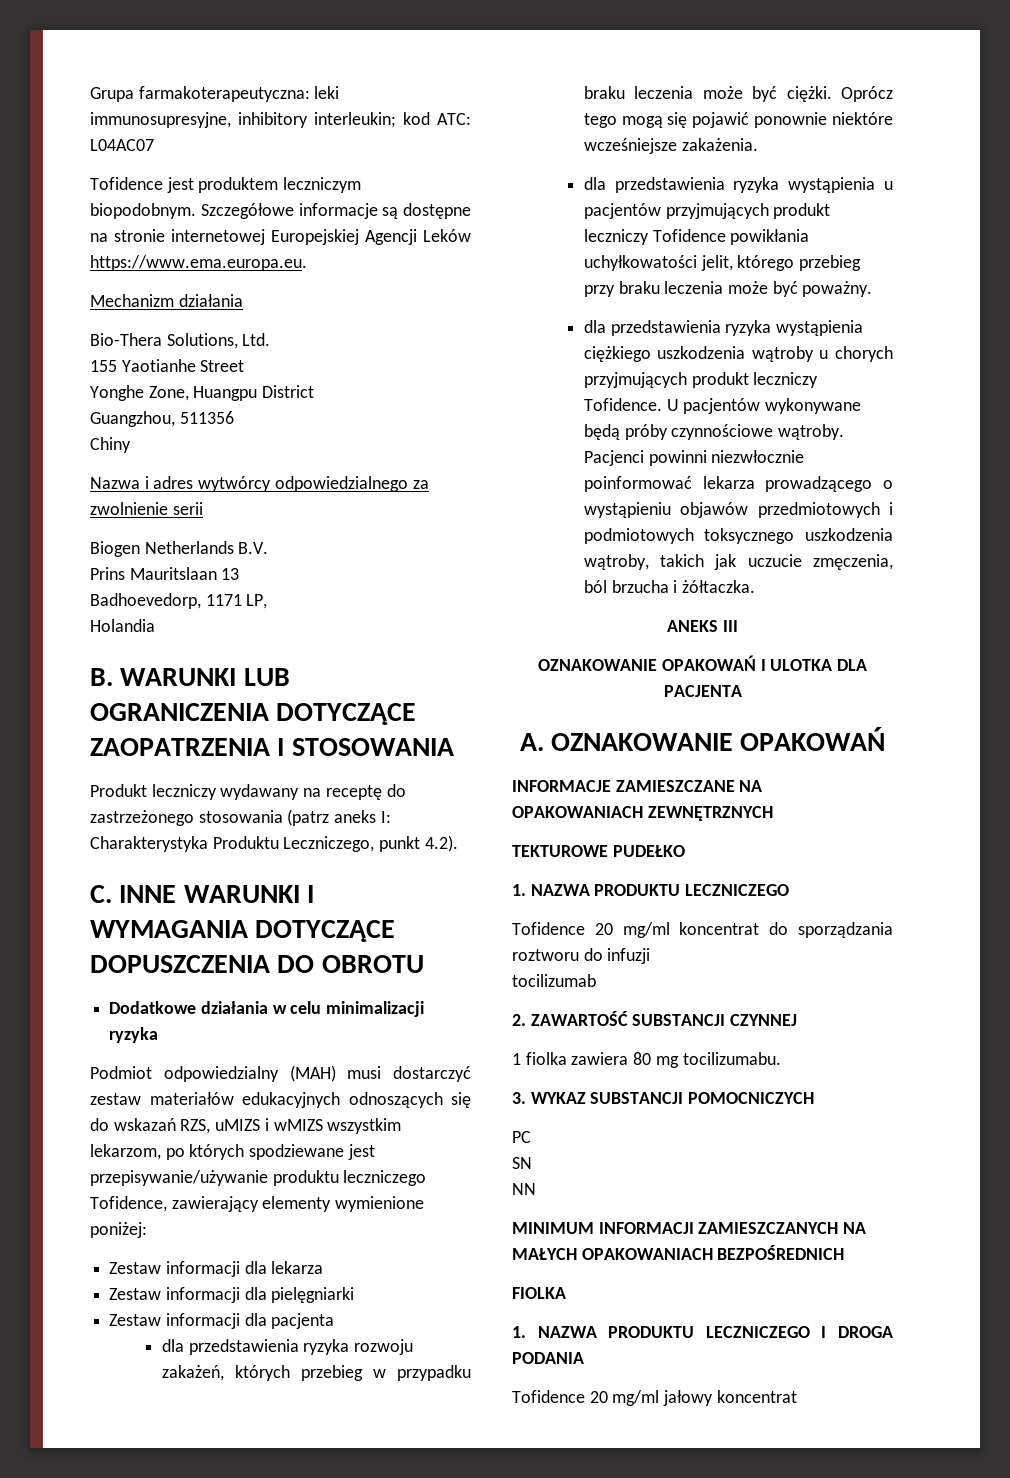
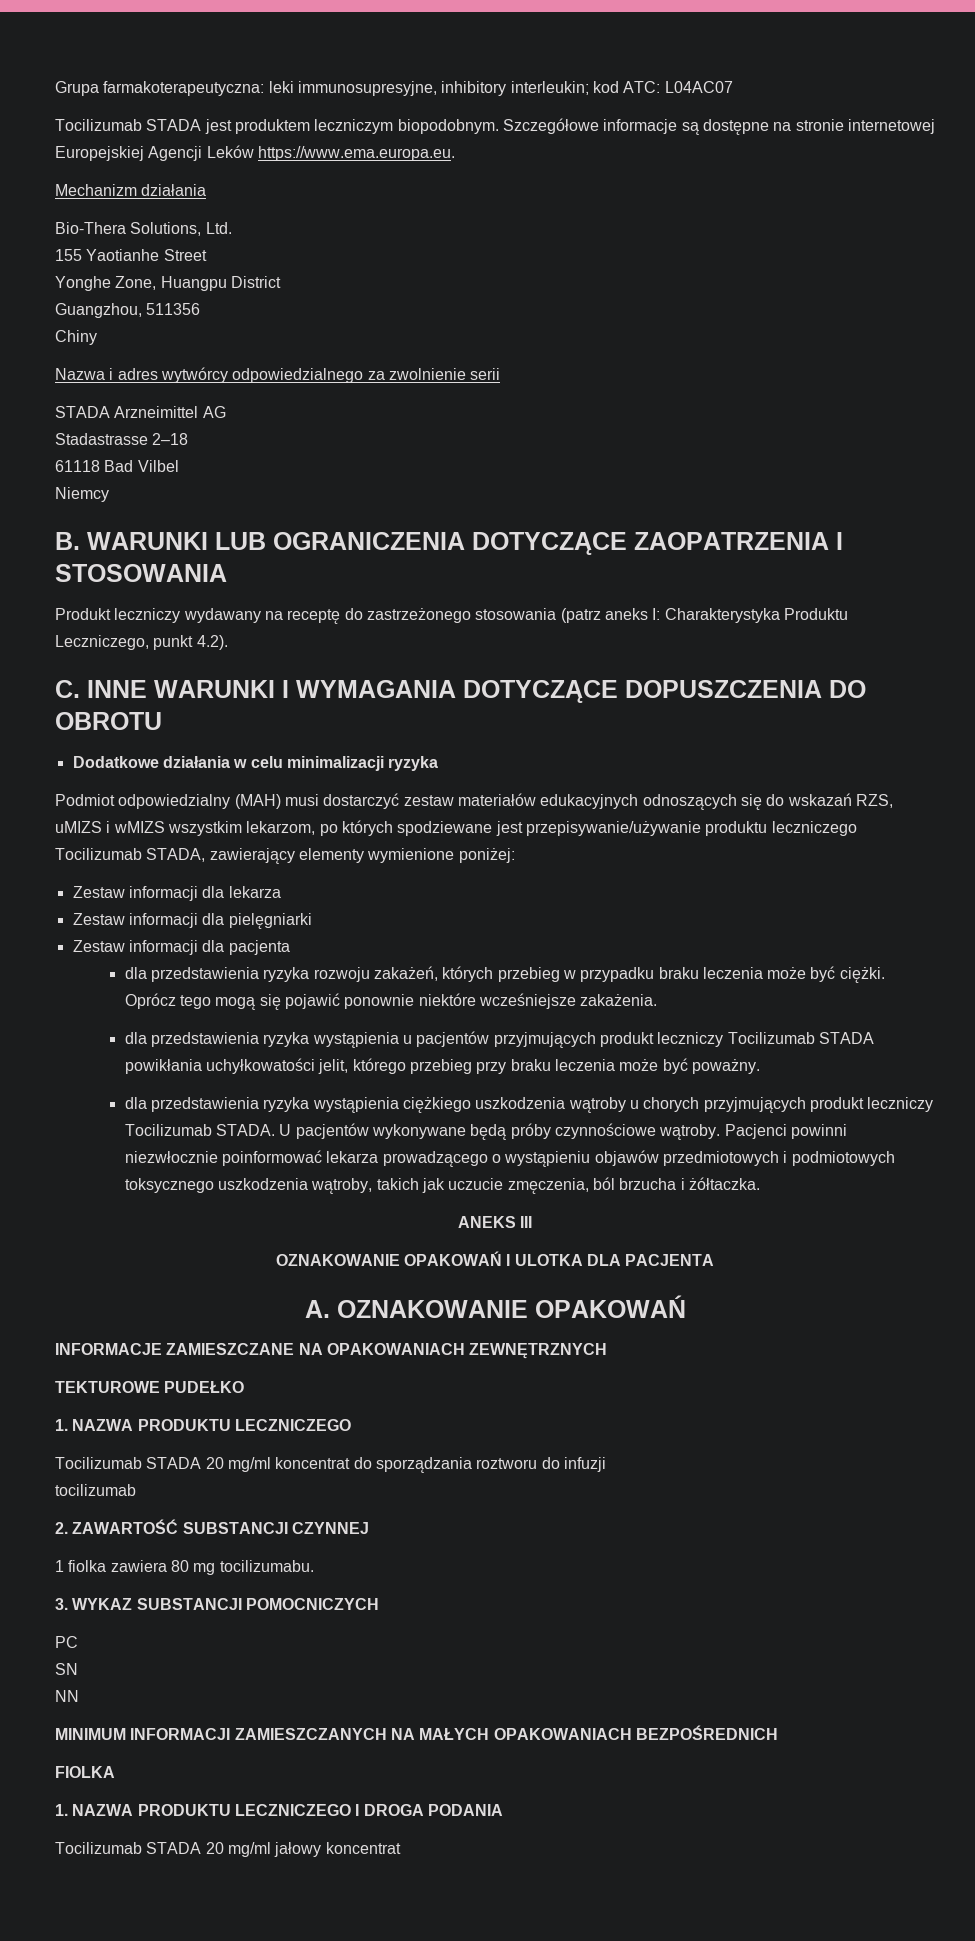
[90,177,163,190] Tofidence -> [55,119,202,131] Tocilizumab STADA
[90,541,269,557] [90,567,240,580] [90,593,268,609] [90,619,155,632] Biogen Netherlands B.V. // Prins Mauritslaan 13 // Badhoevedorp, 1171 LP, // Holandia -> [55,406,226,418] [55,433,189,445] [55,460,179,472] [55,487,109,502] STADA Arzneimittel AG // Stadastrasse 2–18 // 61118 Bad Vilbel // Niemcy
[90,1196,167,1212] Tofidence, -> [55,848,206,862] Tocilizumab STADA,
[652,229,726,242] Tofidence -> [727,1032,874,1044] Tocilizumab STADA
[583,398,662,411] Tofidence. -> [124,1124,275,1136] Tocilizumab STADA.
[512,922,585,935] Tofidence -> [55,1457,202,1469] Tocilizumab STADA
[512,1390,585,1403] Tofidence -> [55,1842,202,1854] Tocilizumab STADA

